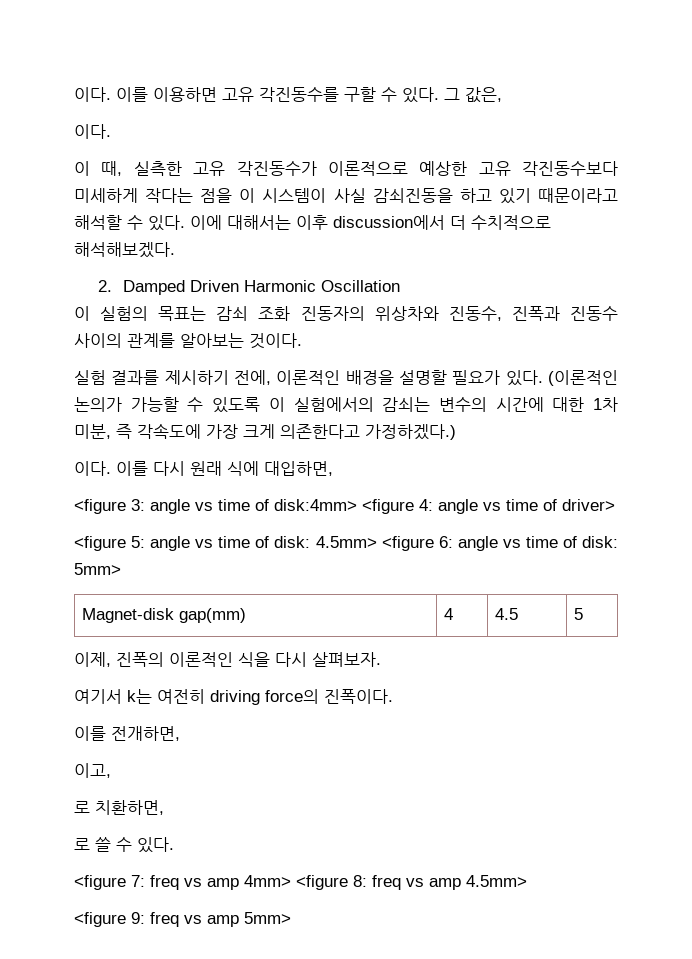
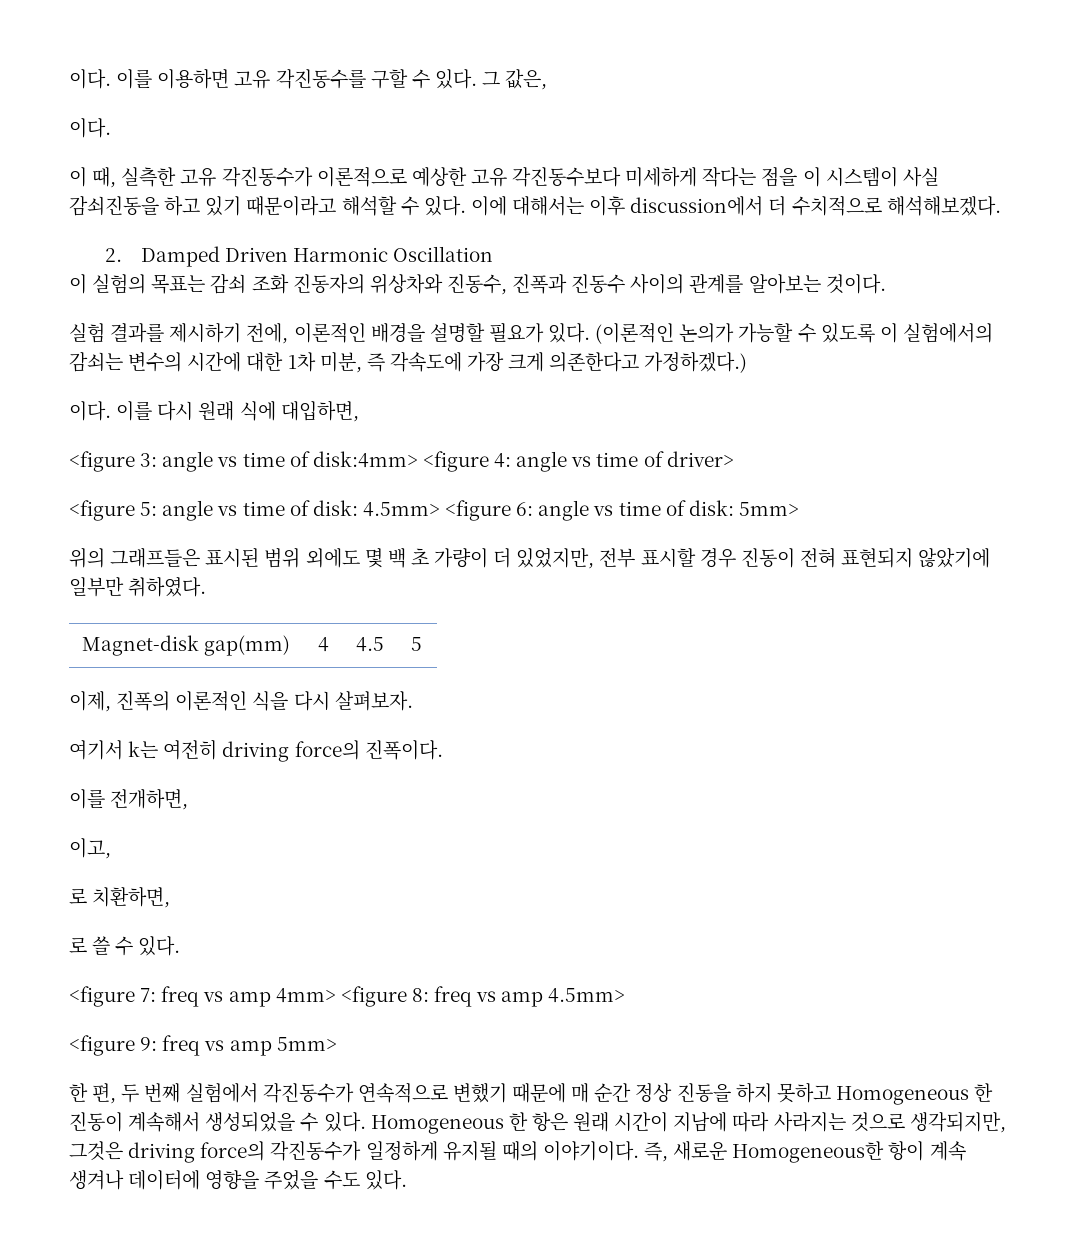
(121, 569) none -> [69,547,991,569] [69,577,207,597] // 위의 그래프들은 표시된 범위 외에도 몇 백 초 가량이 더 있었지만, 전부 표시할 경우 진동이 전혀 표현되지 않았기에 일부만 취하였다.
(291, 918) none -> [69,1083,994,1105] [69,1112,1006,1134] [69,1141,966,1163] [69,1170,407,1190] // 한 편, 두 번째 실험에서 각진동수가 연속적으로 변했기 때문에 매 순간 정상 진동을 하지 못하고 Homogeneous 한 진동이 계속해서 생성되었을 수 있다. Homogeneous 한 항은 원래 시간이 지남에 따라 사라지는 것으로 생각되지만, 그것은 driving force의 각진동수가 일정하게 유지될 때의 이야기이다. 즉, 새로운 Homogeneous한 항이 계속 생겨나 데이터에 영향을 주었을 수도 있다.

